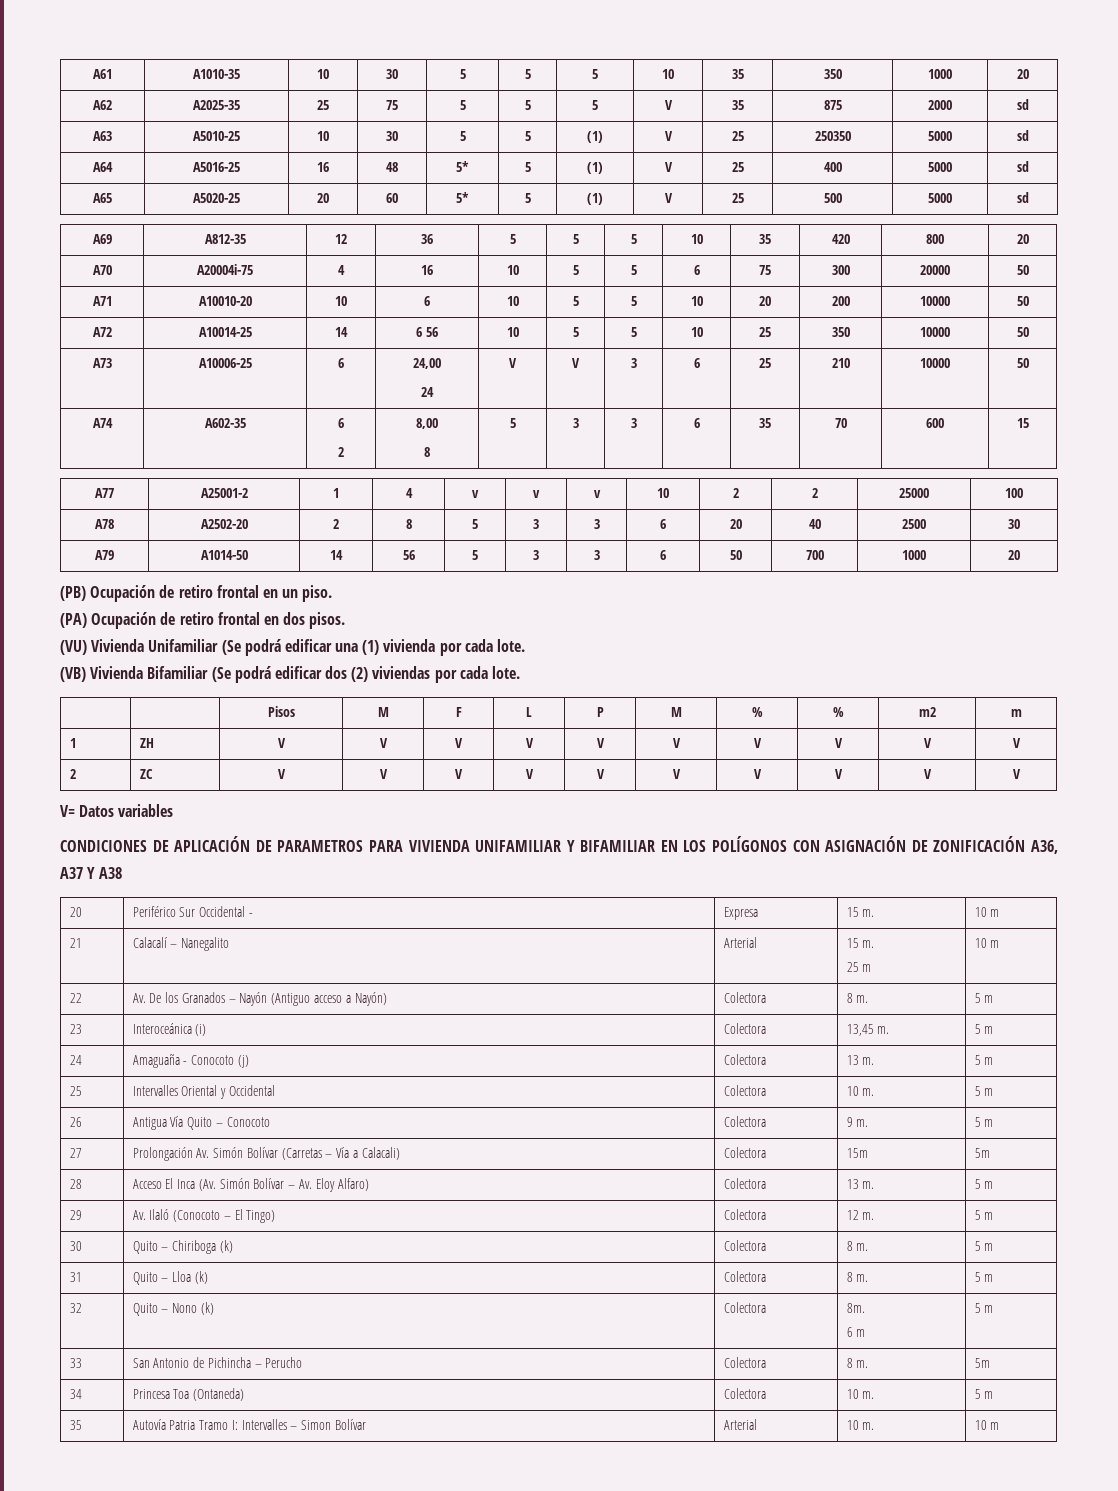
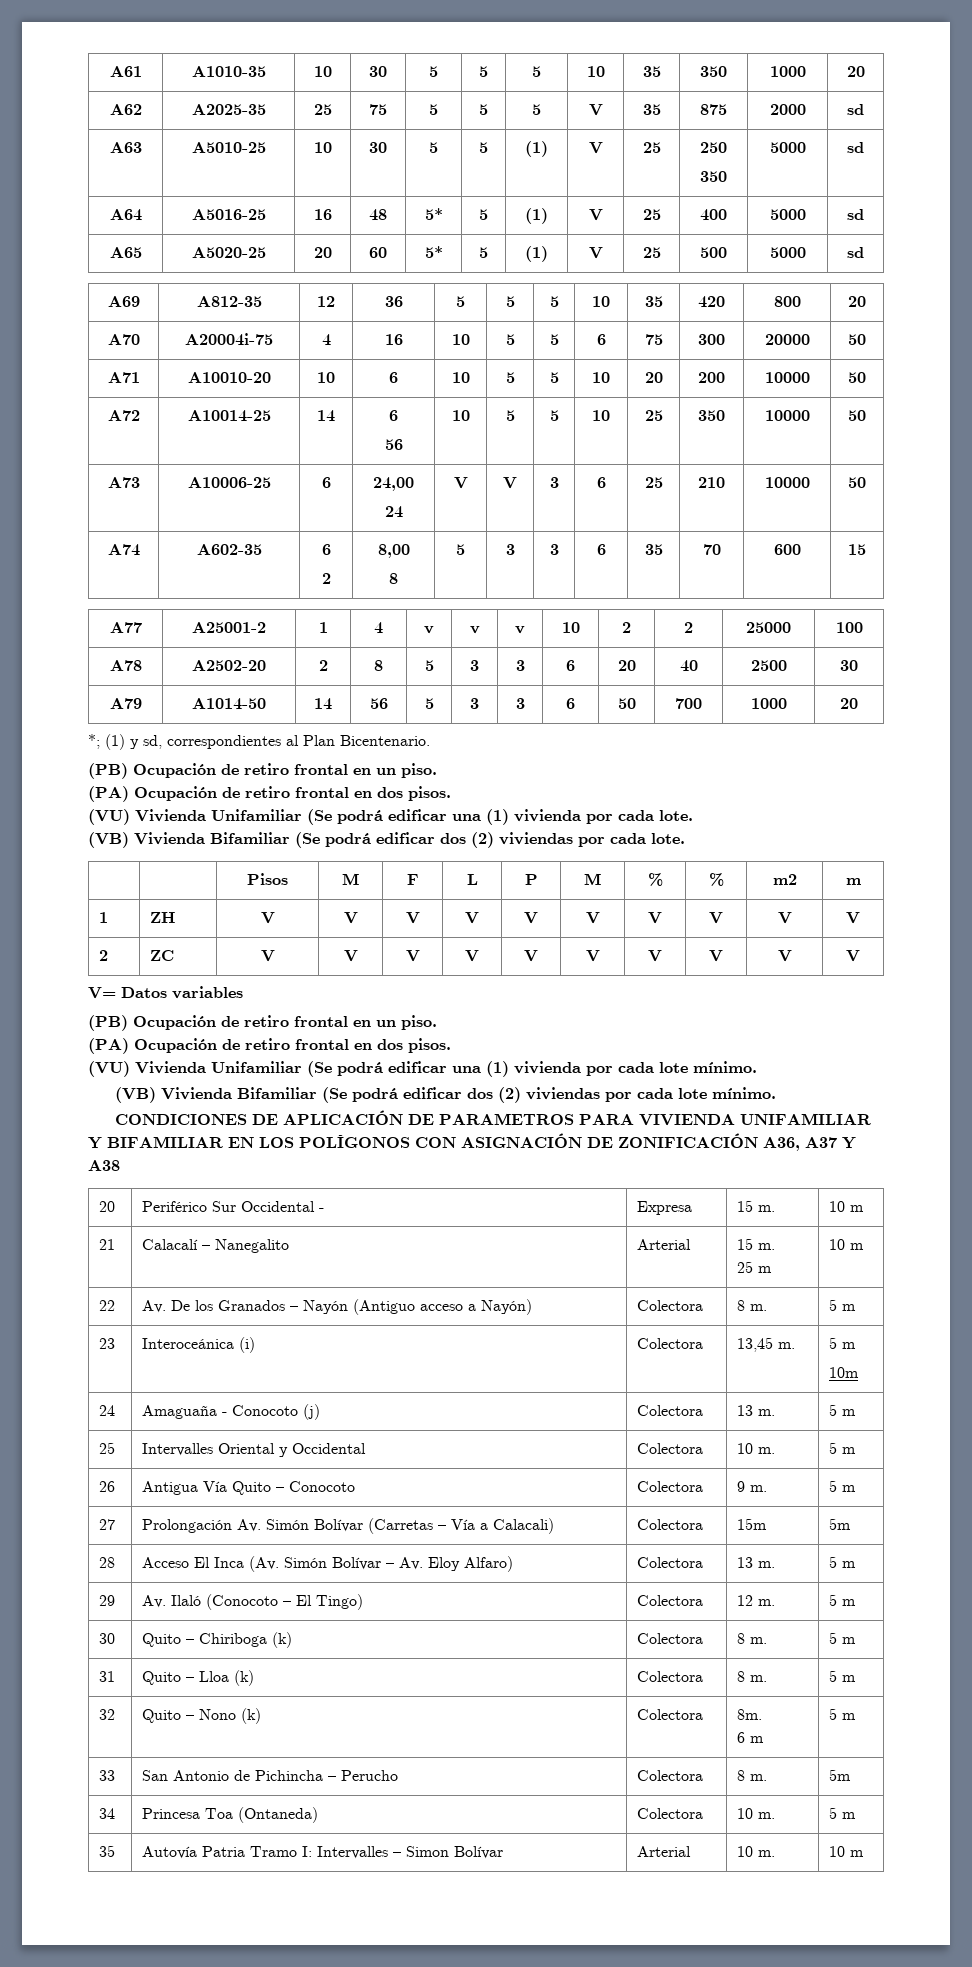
[814,131,851,141] 250350 -> [700,142,727,153] [700,171,727,182] 250 // 350
(423, 332) none -> (398, 415) //
(1020, 555) none -> [88,734,430,750] // *; (1) y sd, correspondientes al Plan Bicentenario.
(174, 810) none -> [88,1015,437,1031] [88,1038,451,1054] [88,1061,757,1077] [115,1087,777,1103] // (PB) Ocupación de retiro frontal en un piso. // (PA) Ocupación de retiro frontal en dos pisos. // (VU) Vivienda Unifamiliar (Se podrá edificar una (1) vivienda por cada lote mínimo. // (VB) Vivienda Bifamiliar (Se podrá edificar dos (2) viviendas por cada lote mínimo.
(994, 1030) none -> [829,1367,860,1378] // 10m

